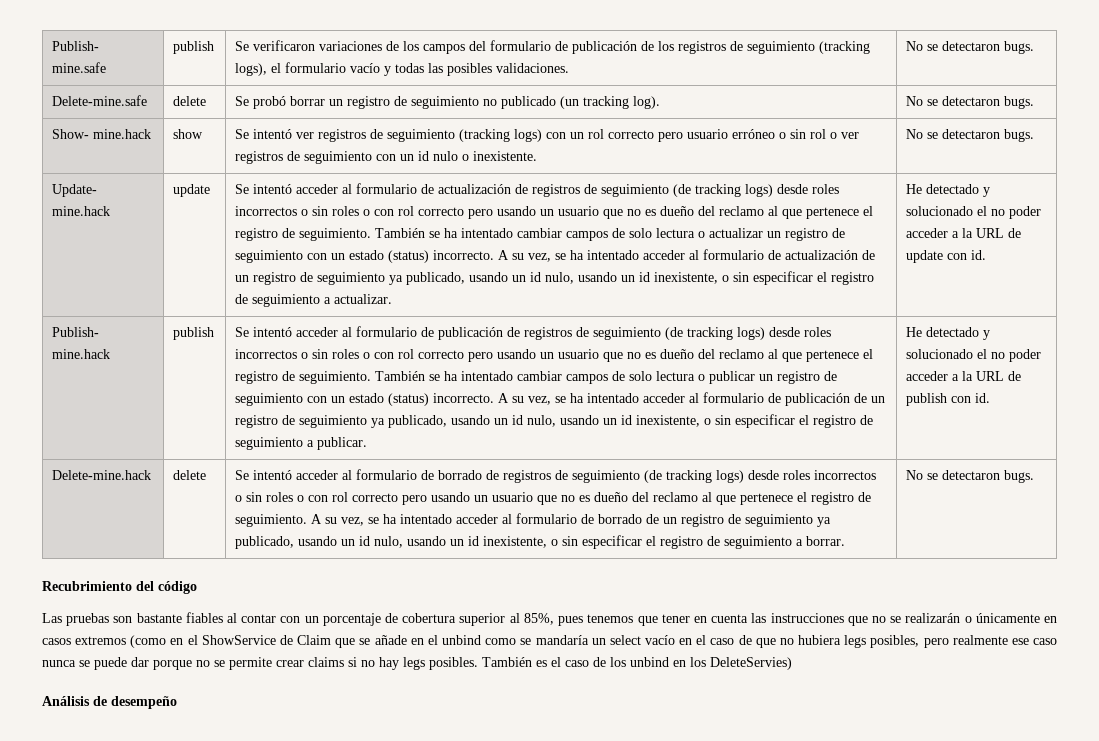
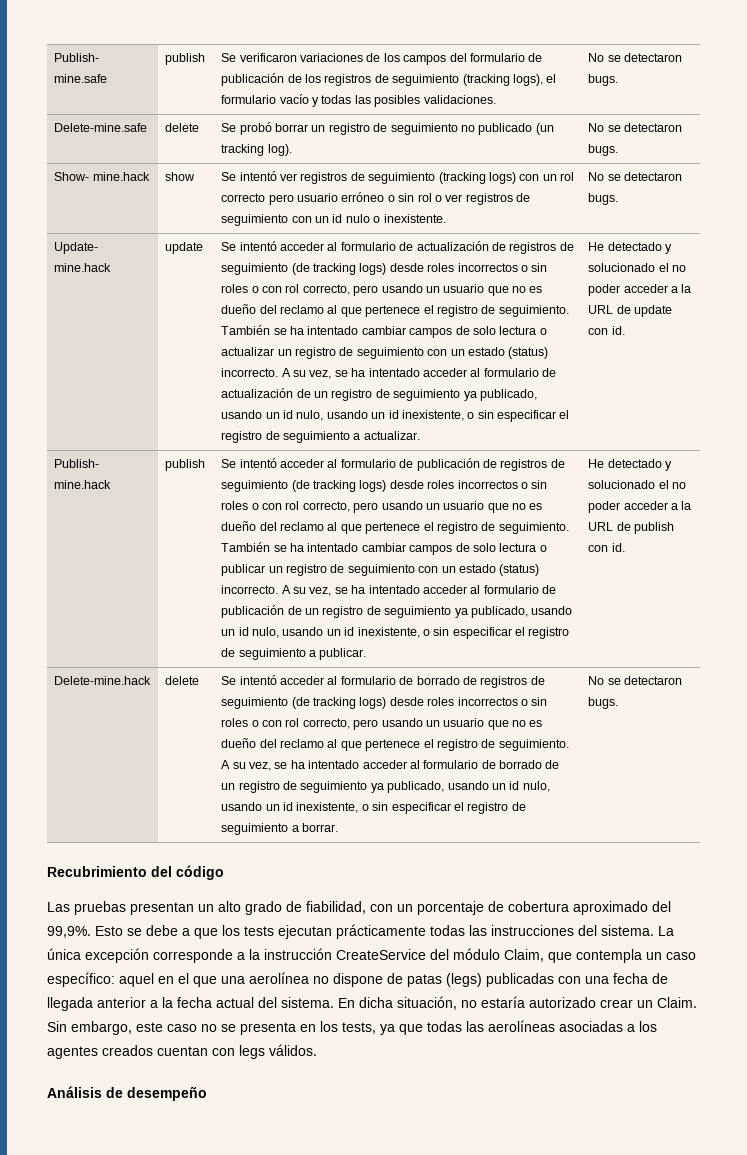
[418,207,465,216] correcto -> [302,284,350,295] correcto,
[418,350,465,359] correcto -> [302,501,350,512] correcto,
[352,493,399,502] correcto -> [302,718,350,729] correcto,
[113,612,277,623] son bastante fiables al contar -> [130,901,366,915] presentan un alto grado de fiabilidad,
[459,613,1058,626] [42,635,1057,648] [42,657,792,670] superior al 85%, pues tenemos que tener en cuenta las instrucciones que no se realizarán o únicamente en casos extremos (como en el ShowService de Claim que se añade en el unbind como se mandaría un select vacío en el caso de que no hubiera legs posibles, pero realmente ese caso nunca se puede dar porque no se permite crear claims si no hay legs posibles. También es el caso de los unbind en los DeleteServies) -> [573,901,671,915] [47,924,674,939] [47,948,696,963] [47,972,668,987] [47,996,697,1011] [47,1020,657,1035] [47,1044,317,1059] aproximado del 99,9%. Esto se debe a que los tests ejecutan prácticamente todas las instrucciones del sistema. La única excepción corresponde a la instrucción CreateService del módulo Claim, que contempla un caso específico: aquel en el que una aerolínea no dispone de patas (legs) publicadas con una fecha de llegada anterior a la fecha actual del sistema. En dicha situación, no estaría autorizado crear un Claim. Sin embargo, este caso no se presenta en los tests, ya que todas las aerolíneas asociadas a los agentes creados cuentan con legs válidos.

